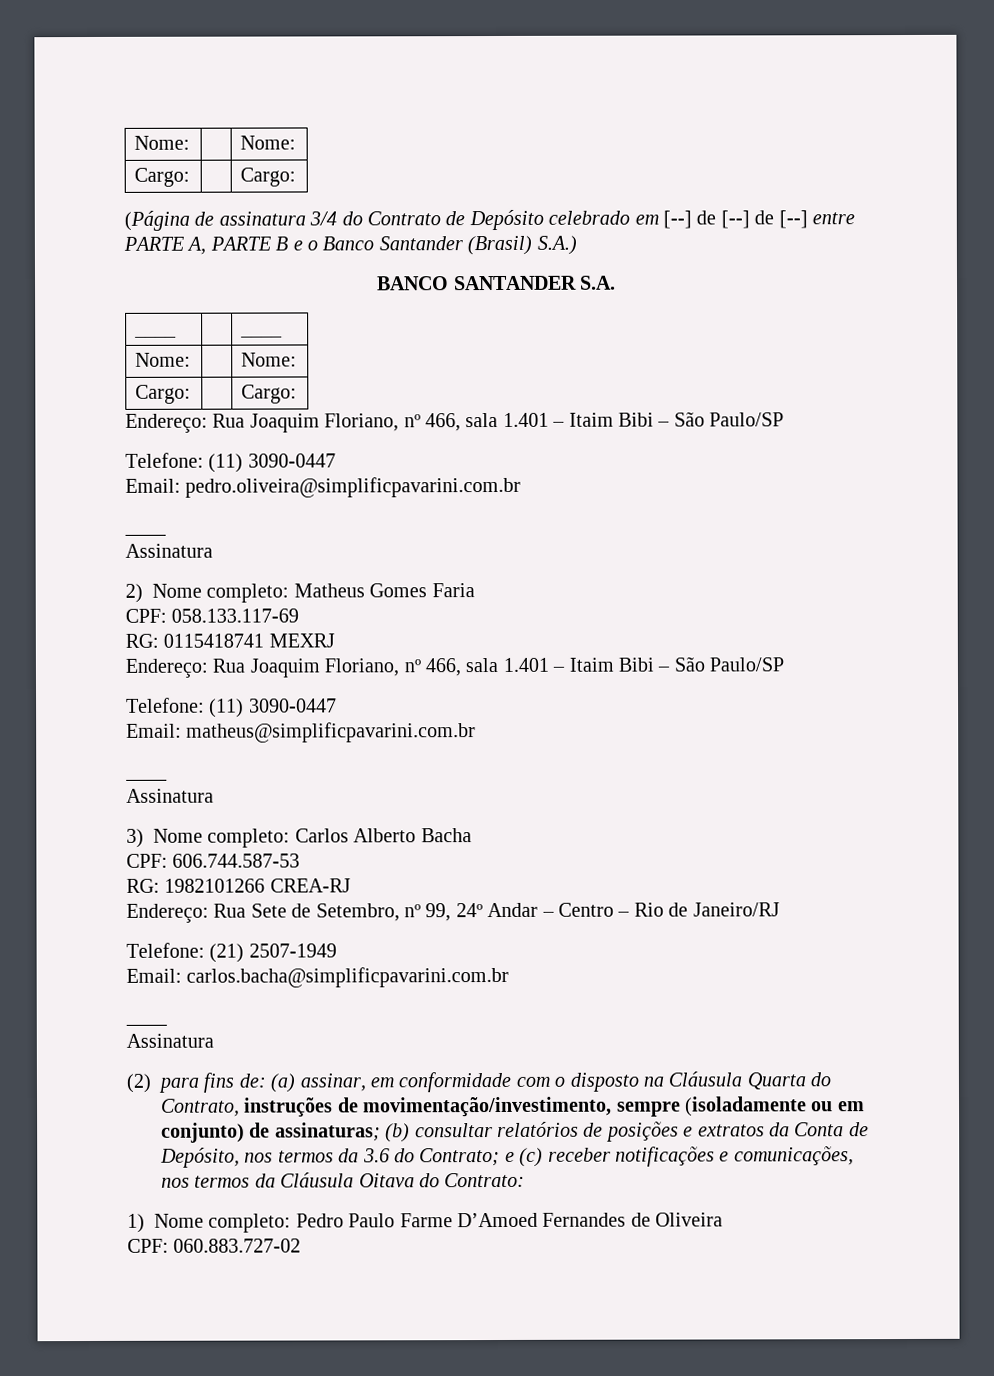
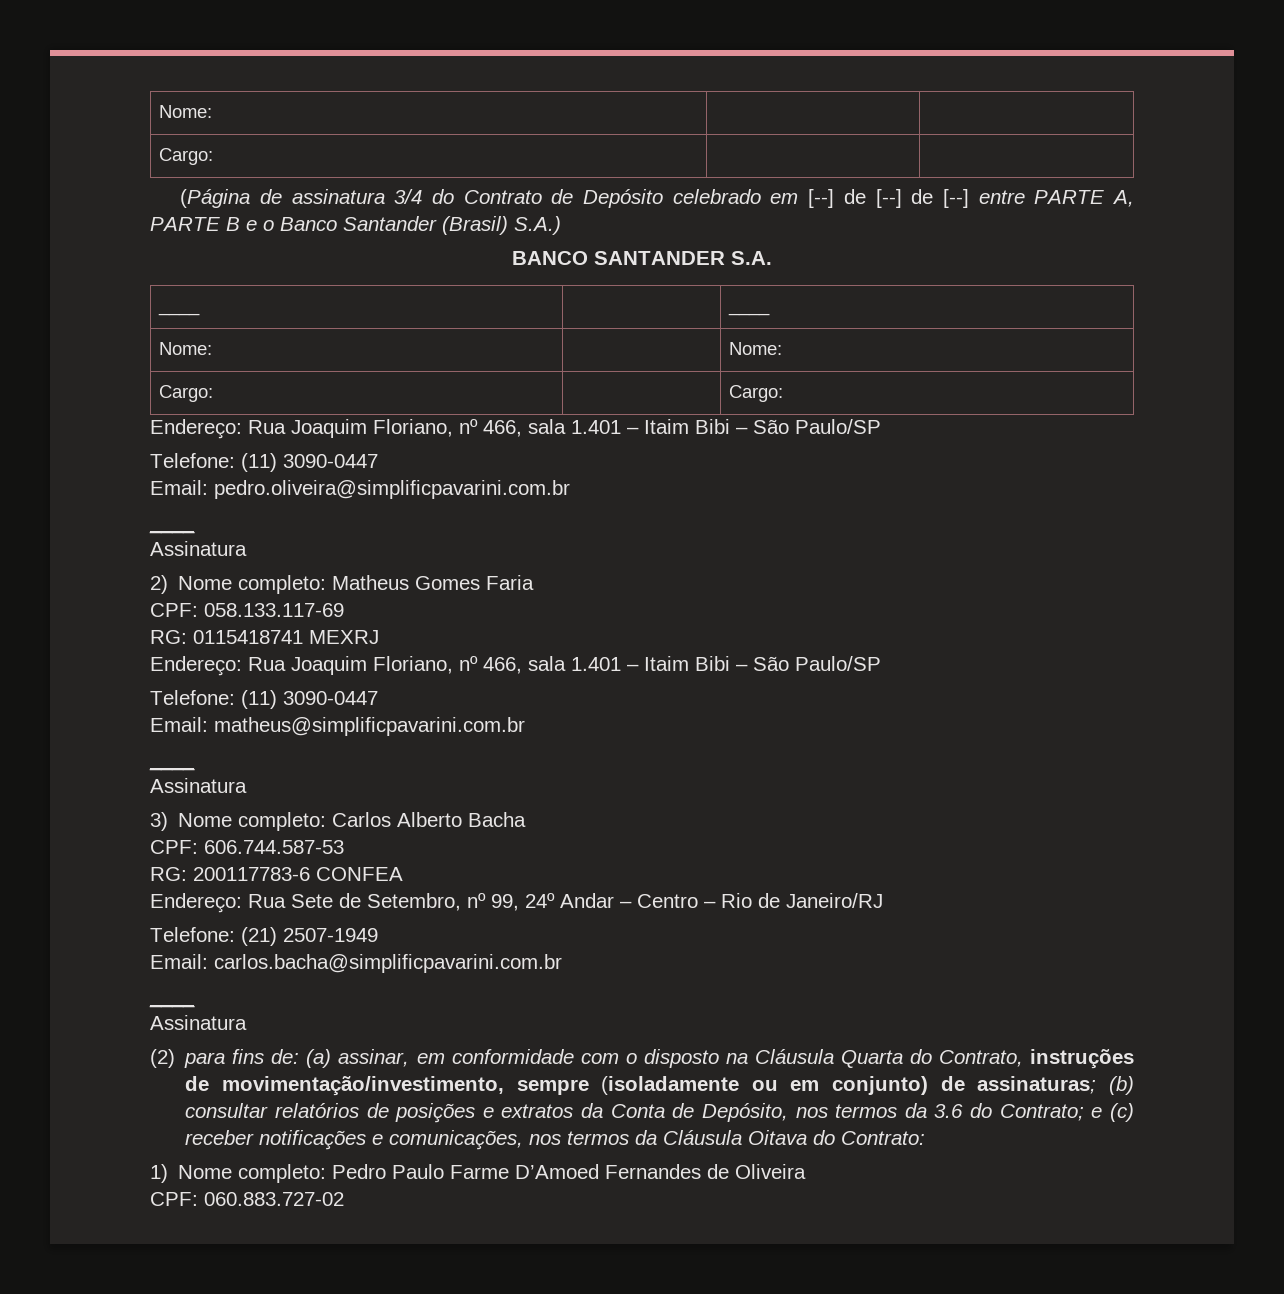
[134,135,191,150] [240,135,297,150] [134,167,191,187] [240,167,297,187] Nome: | | Nome: // Cargo: | | Cargo: -> [158,105,212,118] [158,148,213,165] Nome: | | // Cargo: | |
[164,878,351,893] 1982101266 CREA-RJ -> [193,867,403,881] 200117783-6 CONFEA

